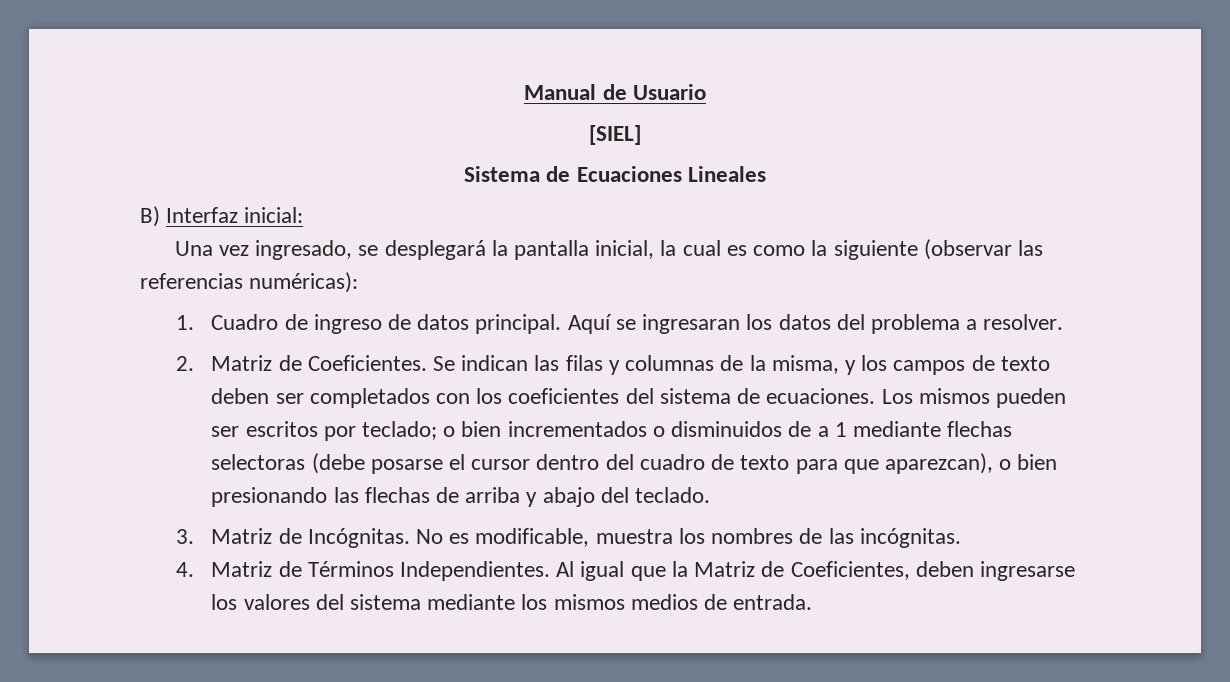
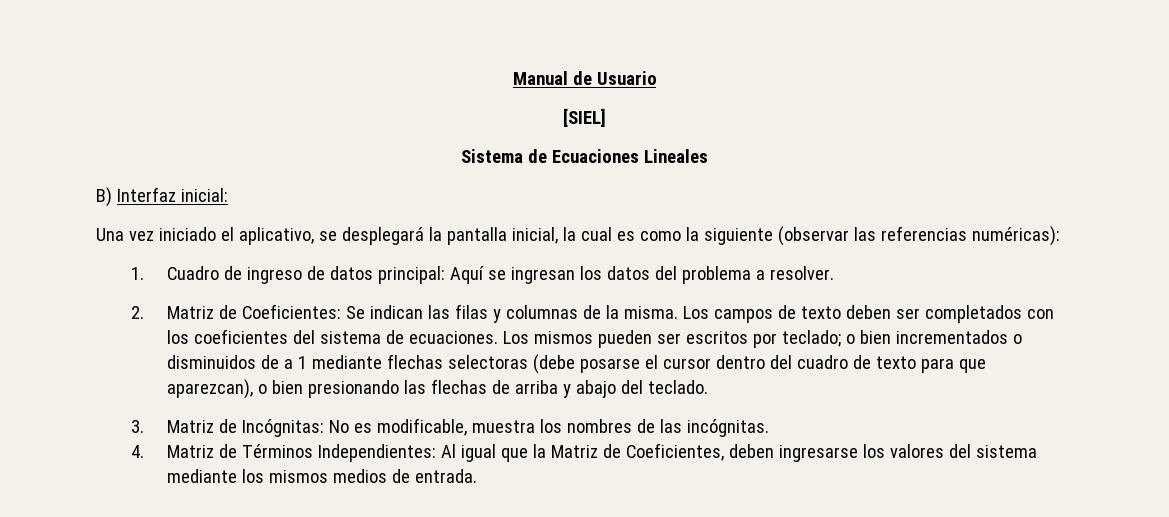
[255,240,353,260] ingresado, -> [158,227,314,245] iniciado el aplicativo,
[475,314,562,334] principal. -> [377,266,445,284] principal:
[642,314,741,334] ingresaran -> [510,267,575,284] ingresan
[307,355,427,371] Coeficientes. -> [241,304,341,319] Coeficientes:
[771,355,888,375] misma, y los -> [623,306,709,319] misma. Los
[307,528,410,548] Incógnitas. -> [241,419,324,437] Incógnitas:
[400,561,551,581] Independientes. -> [317,444,436,462] Independientes:

